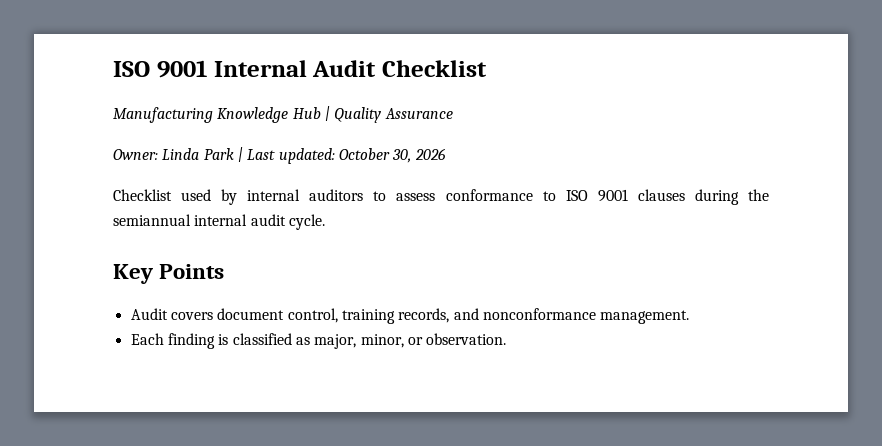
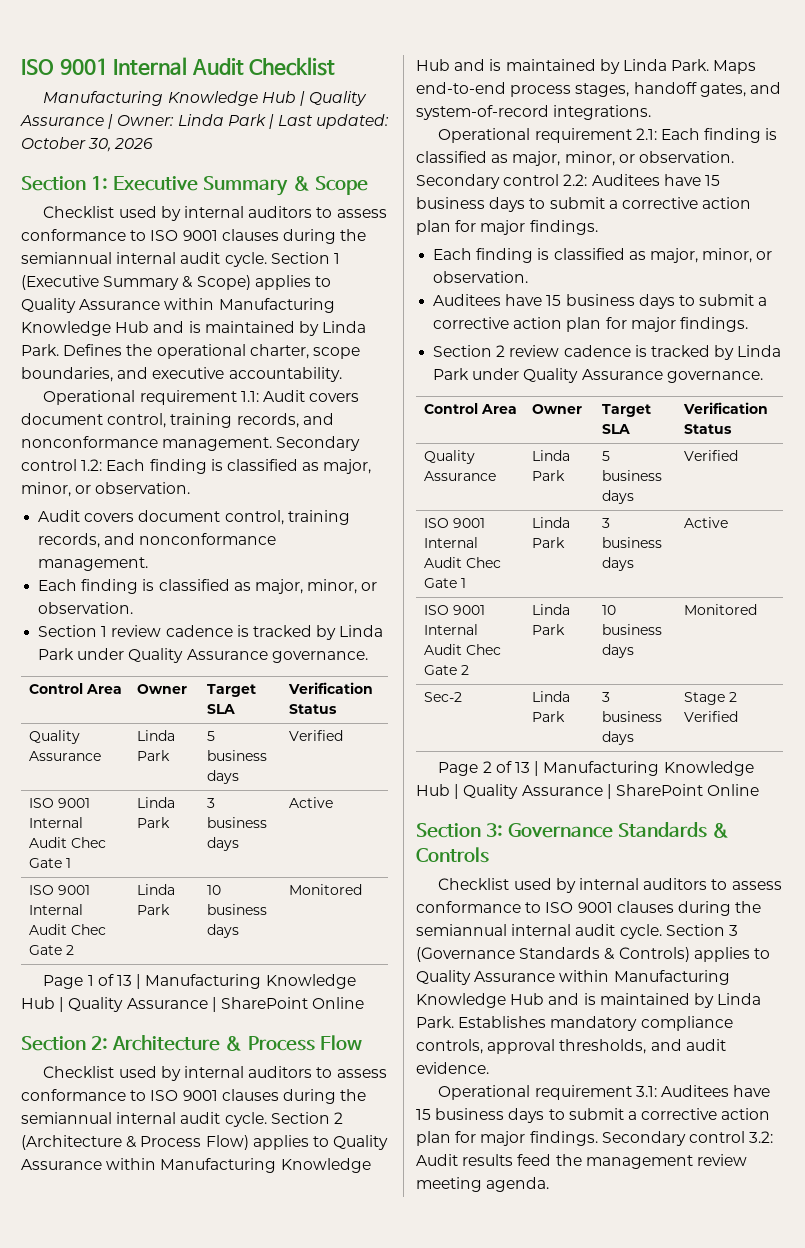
(453, 113) // -> [108,114,114,129] |
(446, 154) none -> [21,176,368,196] // Section 1: Executive Summary & Scope
[113,264,225,284] // Key Points -> [270,252,340,264] [21,275,331,290] [21,298,335,313] [21,321,367,336] [21,344,360,359] [21,367,342,382] [43,390,360,405] [21,413,334,428] [21,436,361,451] [21,459,372,474] [21,482,191,497] Section 1 (Executive Summary & Scope) applies to Quality Assurance within Manufacturing Knowledge Hub and is maintained by Linda Park. Defines the operational charter, scope boundaries, and executive accountability. // Operational requirement 1.1: Audit covers document control, training records, and nonconformance management. Secondary control 1.2: Each finding is classified as major, minor, or observation.
(507, 339) none -> [38,625,384,640] [38,648,368,663] [28,683,122,694] [136,684,187,694] [206,684,256,697] [206,704,235,714] [287,682,373,694] [288,704,337,714] [28,730,80,744] [28,751,101,761] [136,730,175,741] [136,750,170,761] [206,731,215,741] [206,750,267,761] [206,770,239,784] [288,730,343,741] [28,798,90,808] [28,817,83,828] [28,837,106,848] [28,858,71,868] [136,797,175,808] [136,817,170,828] [206,798,215,808] [206,817,267,828] [206,837,239,851] [288,797,333,808] [28,885,90,895] [28,904,83,915] [28,924,106,935] [28,945,74,955] [136,884,175,895] [136,904,170,915] [206,885,221,895] [206,904,267,915] [206,924,239,938] [288,884,362,895] [43,974,356,989] [21,997,365,1012] [21,1035,362,1051] [43,1066,387,1081] [21,1089,367,1104] [21,1112,343,1127] [21,1135,389,1150] [21,1158,371,1173] [416,59,757,74] [416,82,781,97] [416,105,652,120] [438,128,778,143] [416,151,734,166] [416,174,720,189] [416,197,752,212] [416,220,598,235] [433,248,773,263] [433,271,529,283] [433,294,768,309] [433,317,748,332] [433,345,782,360] [433,368,763,383] [423,403,517,414] [531,404,582,414] [601,404,651,417] [601,424,630,434] [682,402,768,414] [683,424,732,434] [423,450,475,464] [423,471,496,481] [531,450,570,461] [531,470,565,481] [601,451,610,461] [601,470,662,481] [601,490,634,504] [683,450,738,461] [423,518,485,528] [423,537,478,548] [423,557,501,568] [423,578,466,588] [531,517,570,528] [531,537,565,548] [601,518,610,528] [601,537,662,548] [601,557,634,571] [683,517,728,528] [423,605,485,615] [423,624,478,635] [423,644,501,655] [423,665,469,675] [531,604,570,615] [531,624,565,635] [601,605,616,615] [601,624,662,635] [601,644,634,658] [683,604,757,615] [423,692,462,702] [531,691,570,702] [531,711,565,722] [601,692,610,702] [601,711,662,722] [601,731,634,745] [683,692,737,705] [683,711,738,722] [438,761,754,776] [416,784,760,799] [416,822,730,838] [416,847,489,863] [438,878,782,893] [416,901,762,916] [416,924,738,939] [416,947,770,962] [416,970,730,985] [416,993,762,1008] [416,1016,733,1031] [416,1039,726,1054] [416,1062,489,1074] [438,1085,771,1100] [416,1108,771,1123] [416,1131,774,1146] [416,1154,747,1169] [416,1177,550,1192] // Section 1 review cadence is tracked by Linda Park under Quality Assurance governance. // Control Area | Owner | Target SLA | Verification Status // Quality Assurance | Linda Park | 5 business days | Verified // ISO 9001 Internal Audit Chec Gate 1 | Linda Park | 3 business days | Active // ISO 9001 Internal Audit Chec Gate 2 | Linda Park | 10 business days | Monitored // Page 1 of 13 | Manufacturing Knowledge Hub | Quality Assurance | SharePoint Online // Section 2: Architecture & Process Flow // Checklist used by internal auditors to assess conformance to ISO 9001 clauses during the semiannual internal audit cycle. Section 2 (Architecture & Process Flow) applies to Quality Assurance within Manufacturing Knowledge Hub and is maintained by Linda Park. Maps end-to-end process stages, handoff gates, and system-of-record integrations. // Operational requirement 2.1: Each finding is classified as major, minor, or observation. Secondary control 2.2: Auditees have 15 business days to submit a corrective action plan for major findings. // Each finding is classified as major, minor, or observation. // Auditees have 15 business days to submit a corrective action plan for major findings. // Section 2 review cadence is tracked by Linda Park under Quality Assurance governance. // Control Area | Owner | Target SLA | Verification Status // Quality Assurance | Linda Park | 5 business days | Verified // ISO 9001 Internal Audit Chec Gate 1 | Linda Park | 3 business days | Active // ISO 9001 Internal Audit Chec Gate 2 | Linda Park | 10 business days | Monitored // Sec-2 | Linda Park | 3 business days | Stage 2 Verified // Page 2 of 13 | Manufacturing Knowledge Hub | Quality Assurance | SharePoint Online // Section 3: Governance Standards & Controls // Checklist used by internal auditors to assess conformance to ISO 9001 clauses during the semiannual internal audit cycle. Section 3 (Governance Standards & Controls) applies to Quality Assurance within Manufacturing Knowledge Hub and is maintained by Linda Park. Establishes mandatory compliance controls, approval thresholds, and audit evidence. // Operational requirement 3.1: Auditees have 15 business days to submit a corrective action plan for major findings. Secondary control 3.2: Audit results feed the management review meeting agenda.

